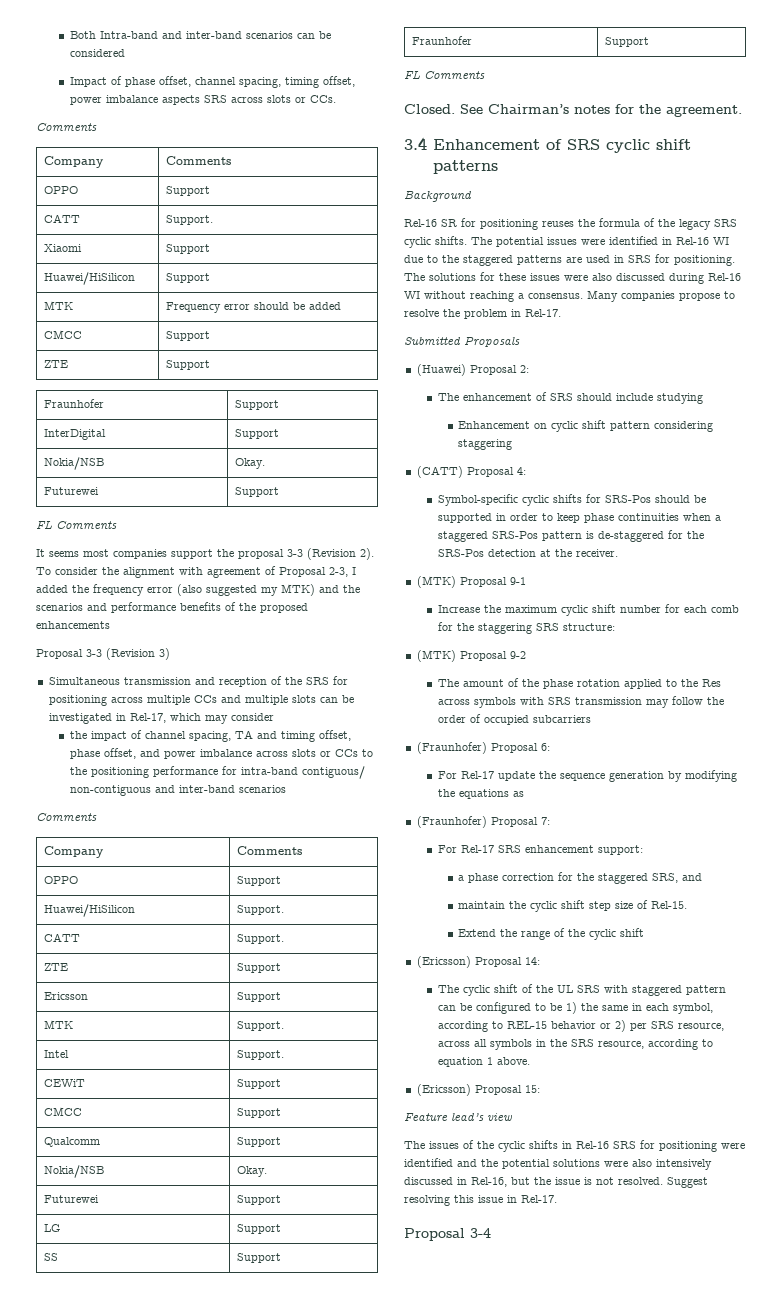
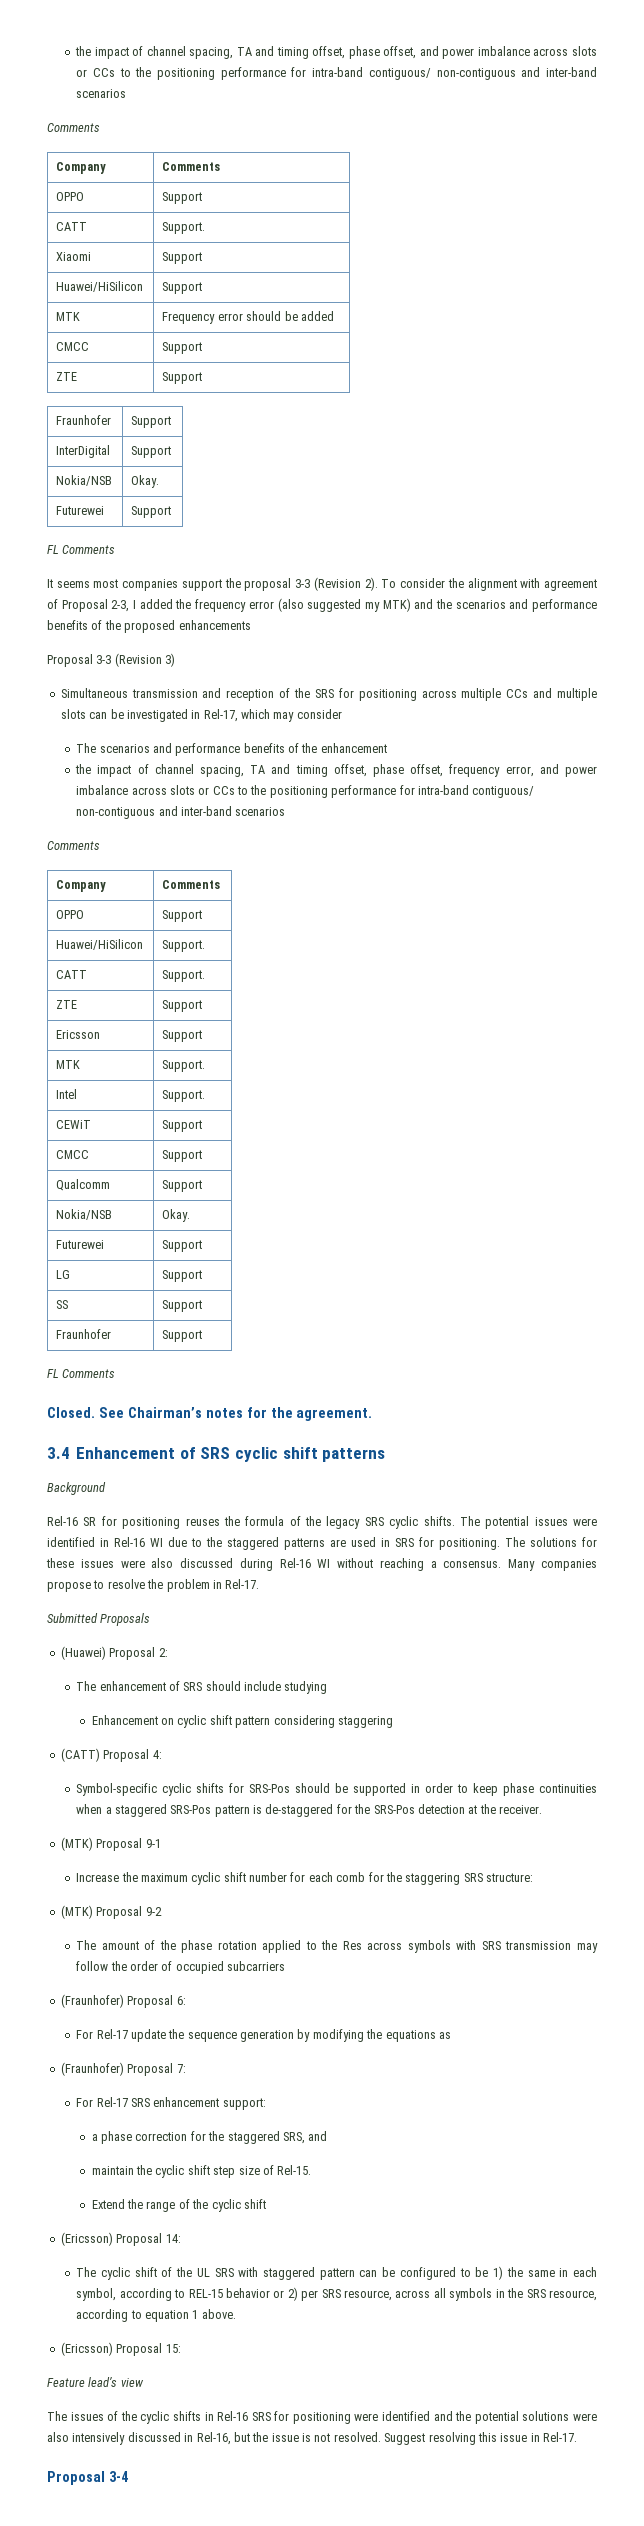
[69,31,331,39] [69,49,125,57] [69,76,355,88] [69,95,336,105] Both Intra-band and inter-band scenarios can be considered // Impact of phase offset, channel spacing, timing offset, power imbalance aspects SRS across slots or CCs. -> [75,46,598,59] [76,67,597,80] [76,89,127,98] the impact of channel spacing, TA and timing offset, phase offset, and power imbalance across slots or CCs to the positioning performance for intra-band contiguous/ non-contiguous and inter-band scenarios
(274, 717) none -> [76,743,387,756] // The scenarios and performance benefits of the enhancement
(136, 753) none -> [449,764,534,777] frequency error,

